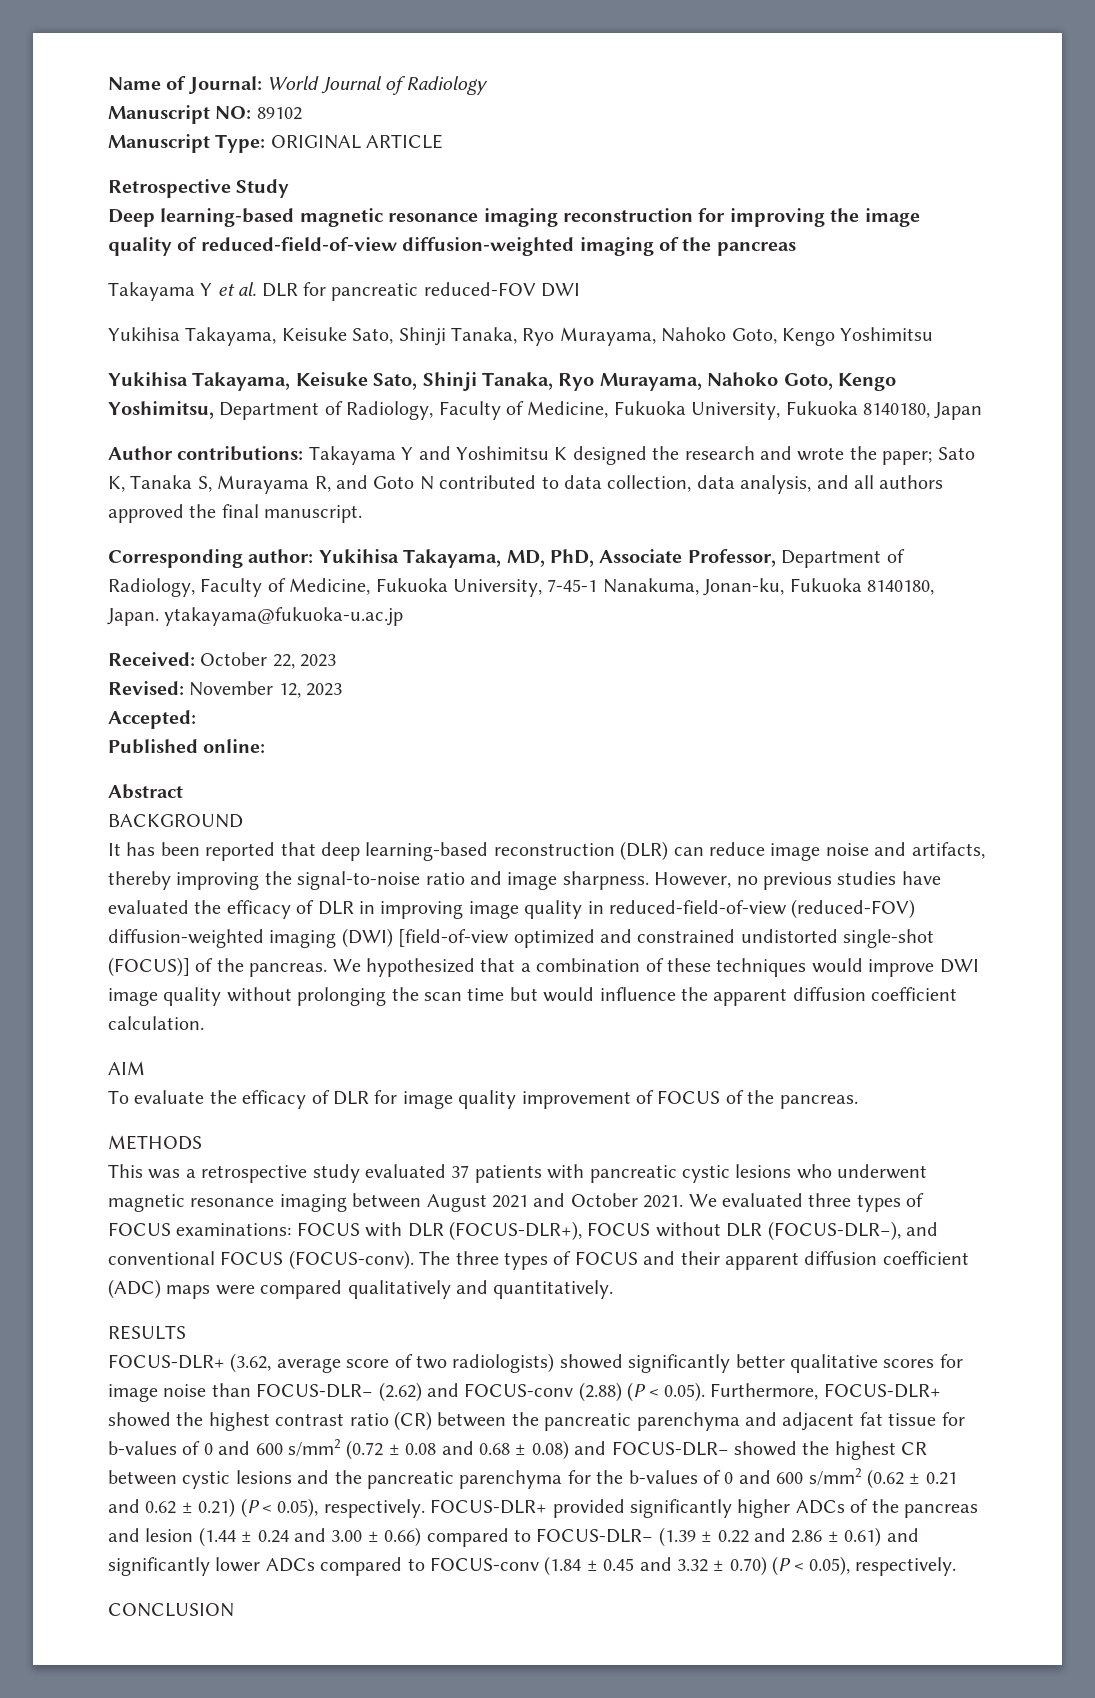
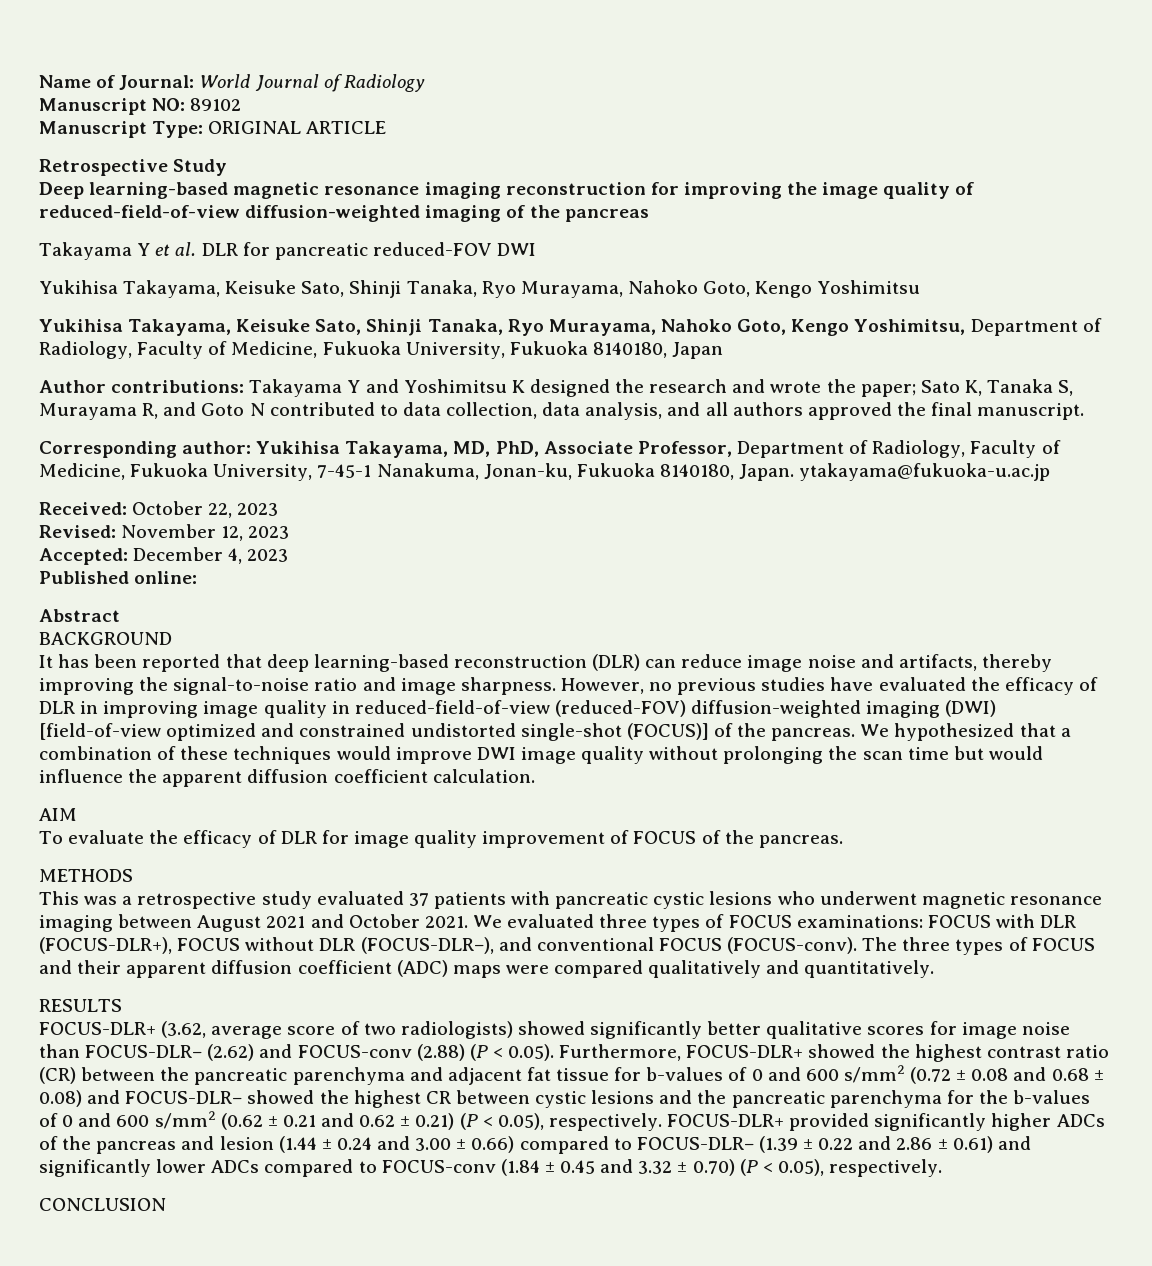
(196, 719) none -> [133,547,289,564] December 4, 2023

